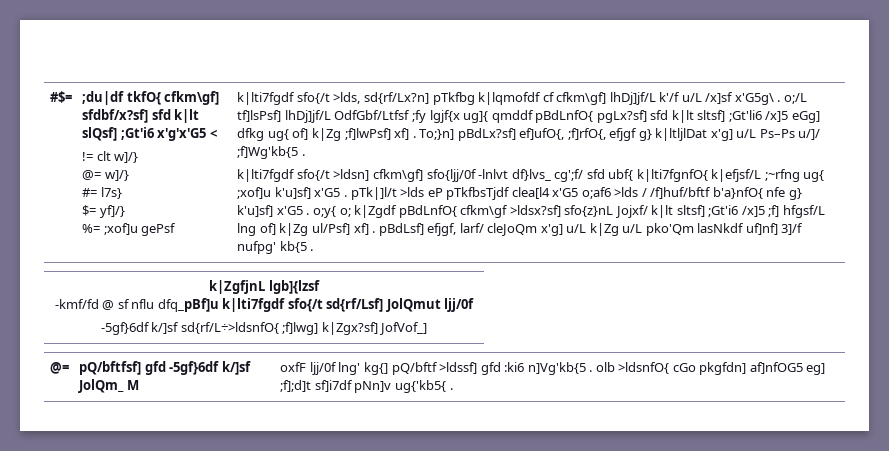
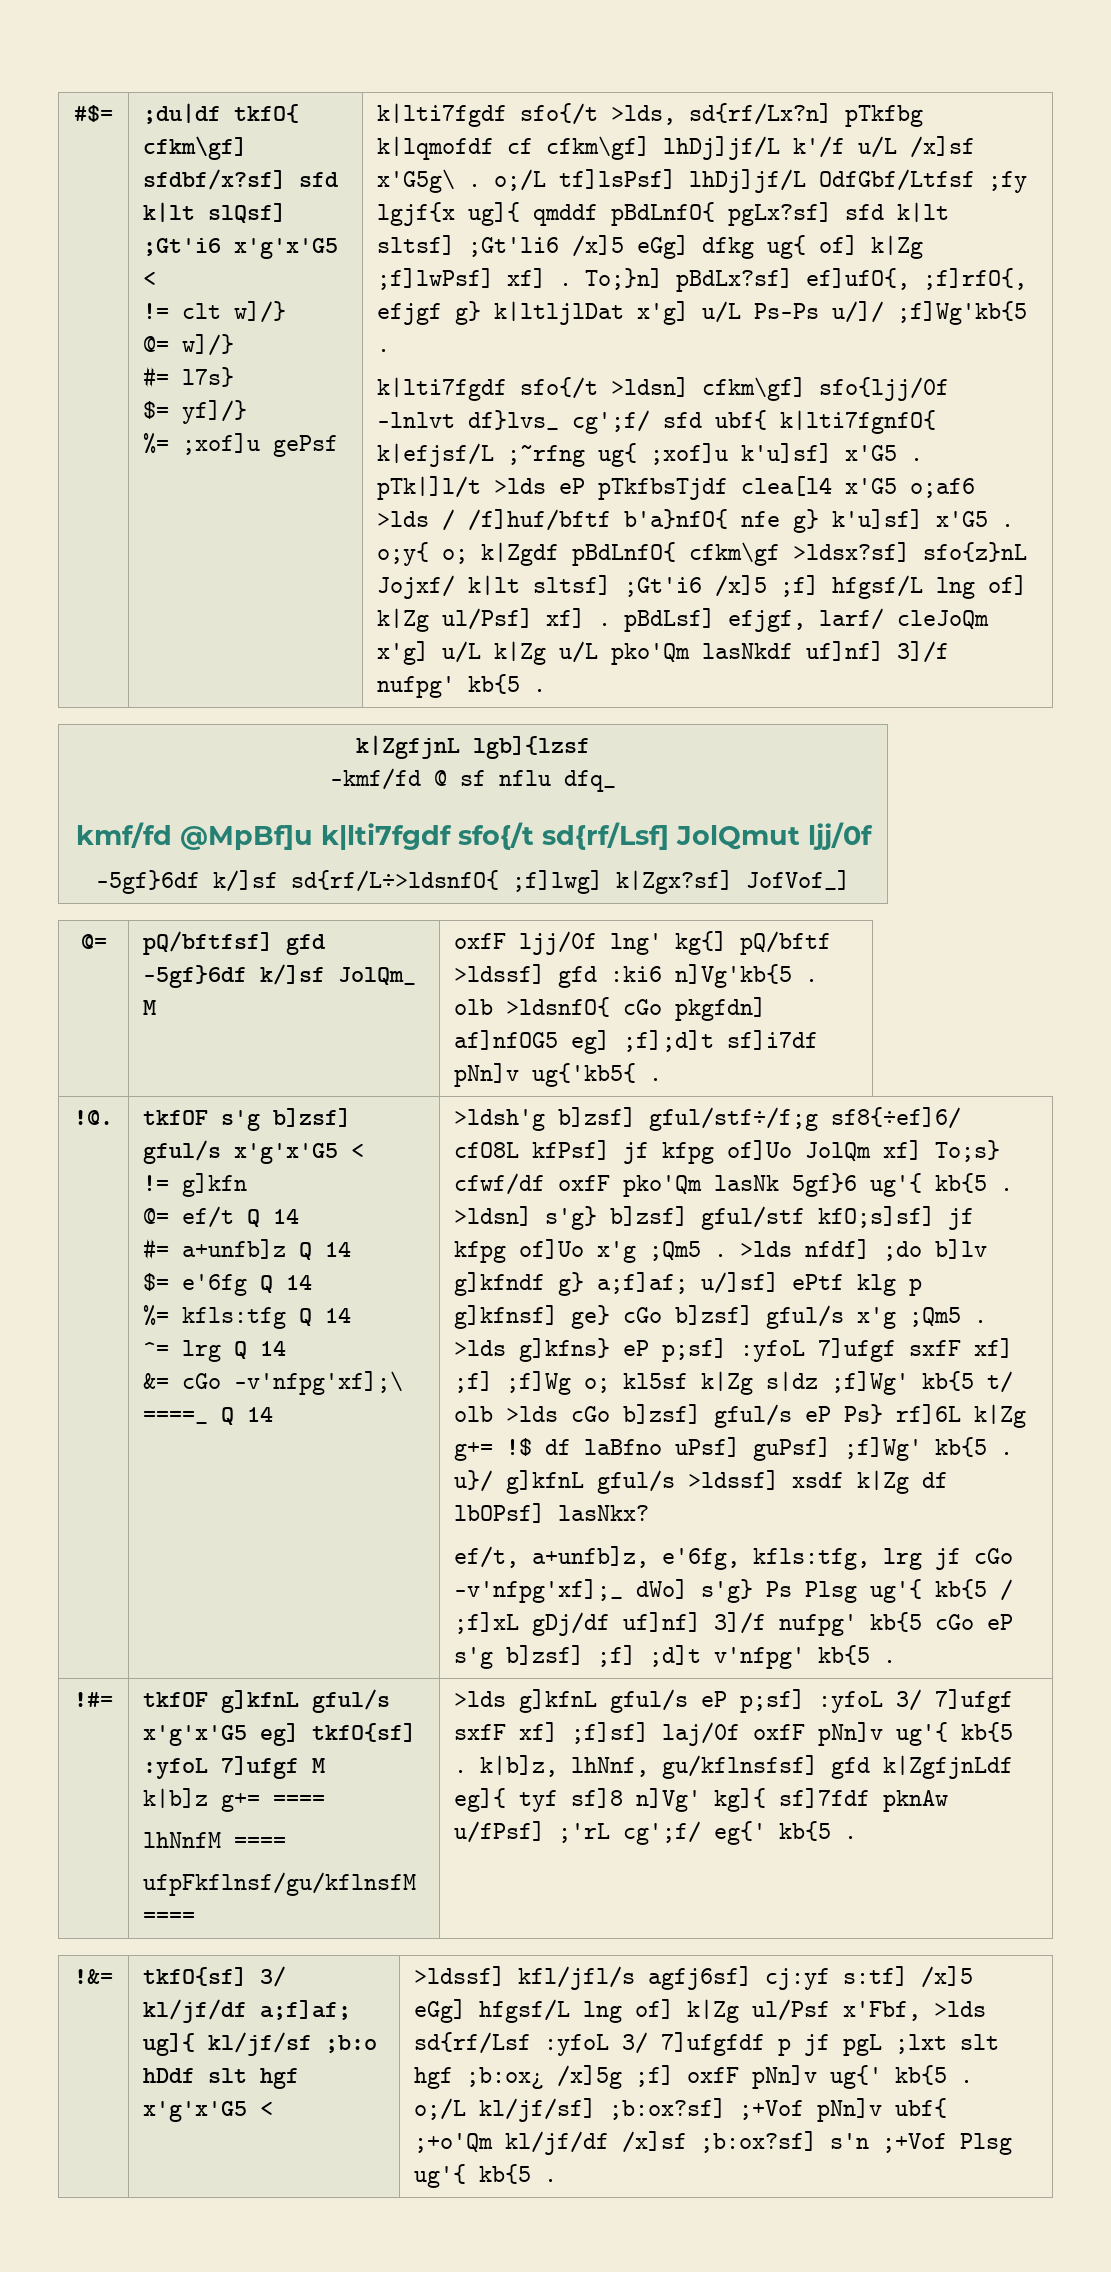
[157,298,219,312] dfq_pBf]u -> [564,770,616,792] [75,822,313,850] dfq_ // kmf/fd @MpBf]u
(453, 389) none -> [74,1110,113,1125] [143,1108,352,1131] [143,1140,365,1164] [143,1173,248,1197] [143,1206,300,1228] [143,1238,352,1260] [143,1273,313,1296] [143,1305,352,1329] [143,1340,287,1362] [143,1371,404,1395] [143,1407,274,1425] [454,1107,962,1131] [454,1140,1001,1164] [454,1173,1014,1197] [454,1206,975,1230] [454,1239,988,1263] [454,1272,923,1296] [454,1305,988,1329] [454,1338,1014,1362] [454,1371,1014,1395] [454,1404,1027,1428] [454,1437,1014,1461] [454,1470,949,1494] [454,1503,650,1523] [454,1546,1014,1570] [454,1579,1014,1603] [454,1612,1014,1636] [454,1645,897,1669] [74,1692,113,1707] [143,1689,391,1713] [143,1723,417,1746] [143,1756,326,1779] [143,1788,326,1812] [143,1832,287,1848] [143,1872,417,1896] [143,1912,196,1923] [454,1689,1014,1713] [454,1722,1014,1746] [454,1755,1014,1779] [454,1788,949,1812] [454,1821,858,1845] [74,1969,113,1984] [143,1966,287,1987] [143,1999,352,2023] [143,2032,378,2056] [143,2068,300,2089] [143,2101,274,2122] [414,1966,974,1990] [414,1999,987,2023] [414,2032,1000,2056] [414,2065,974,2089] [414,2098,948,2122] [414,2131,1013,2155] [414,2164,558,2188] // !@. | tkfOF s'g b]zsf] gful/s x'g'x'G5 < // != g]kfn // @= ef/t Q 14 // #= a+unfb]z Q 14 // $= e'6fg Q 14 // %= kfls:tfg Q 14 // ^= lrg Q 14 // &= cGo -v'nfpg'xf];\ ====_ Q 14 | >ldsh'g b]zsf] gful/stf÷/f;g sf8{÷ef]6/ cfO8L kfPsf] jf kfpg of]Uo JolQm xf] To;s} cfwf/df oxfF pko'Qm lasNk 5gf}6 ug'{ kb{5 . >ldsn] s'g} b]zsf] gful/stf kfO;s]sf] jf kfpg of]Uo x'g ;Qm5 . >lds nfdf] ;do b]lv g]kfndf g} a;f]af; u/]sf] ePtf klg p g]kfnsf] ge} cGo b]zsf] gful/s x'g ;Qm5 . >lds g]kfns} eP p;sf] :yfoL 7]ufgf sxfF xf] ;f] ;f]Wg o; kl5sf k|Zg s|dz ;f]Wg' kb{5 t/ olb >lds cGo b]zsf] gful/s eP Ps} rf]6L k|Zg g+= !$ df laBfno uPsf] guPsf] ;f]Wg' kb{5 . u}/ g]kfnL gful/s >ldssf] xsdf k|Zg df lbOPsf] lasNkx? // ef/t, a+unfb]z, e'6fg, kfls:tfg, lrg jf cGo -v'nfpg'xf];_ dWo] s'g} Ps Plsg ug'{ kb{5 / ;f]xL gDj/df uf]nf] 3]/f nufpg' kb{5 cGo eP s'g b]zsf] ;f] ;d]t v'nfpg' kb{5 . // !#= | tkfOF g]kfnL gful/s x'g'x'G5 eg] tkfO{sf] :yfoL 7]ufgf M // k|b]z g+= ==== // lhNnfM ==== // ufpFkflnsf/gu/kflnsfM ==== | >lds g]kfnL gful/s eP p;sf] :yfoL 3/ 7]ufgf sxfF xf] ;f]sf] laj/0f oxfF pNn]v ug'{ kb{5 . k|b]z, lhNnf, gu/kflnsfsf] gfd k|ZgfjnLdf eg]{ tyf sf]8 n]Vg' kg]{ sf]7fdf pknAw u/fPsf] ;'rL cg';f/ eg{' kb{5 . // !&= | tkfO{sf] 3/ kl/jf/df a;f]af; ug]{ kl/jf/sf ;b:o hDdf slt hgf x'g'x'G5 < | >ldssf] kfl/jfl/s agfj6sf] cj:yf s:tf] /x]5 eGg] hfgsf/L lng of] k|Zg ul/Psf x'Fbf, >lds sd{rf/Lsf :yfoL 3/ 7]ufgfdf p jf pgL ;lxt slt hgf ;b:ox¿ /x]5g ;f] oxfF pNn]v ug{' kb{5 . o;/L kl/jf/sf] ;b:ox?sf] ;+Vof pNn]v ubf{ ;+o'Qm kl/jf/df /x]sf ;b:ox?sf] s'n ;+Vof Plsg ug'{ kb{5 .

